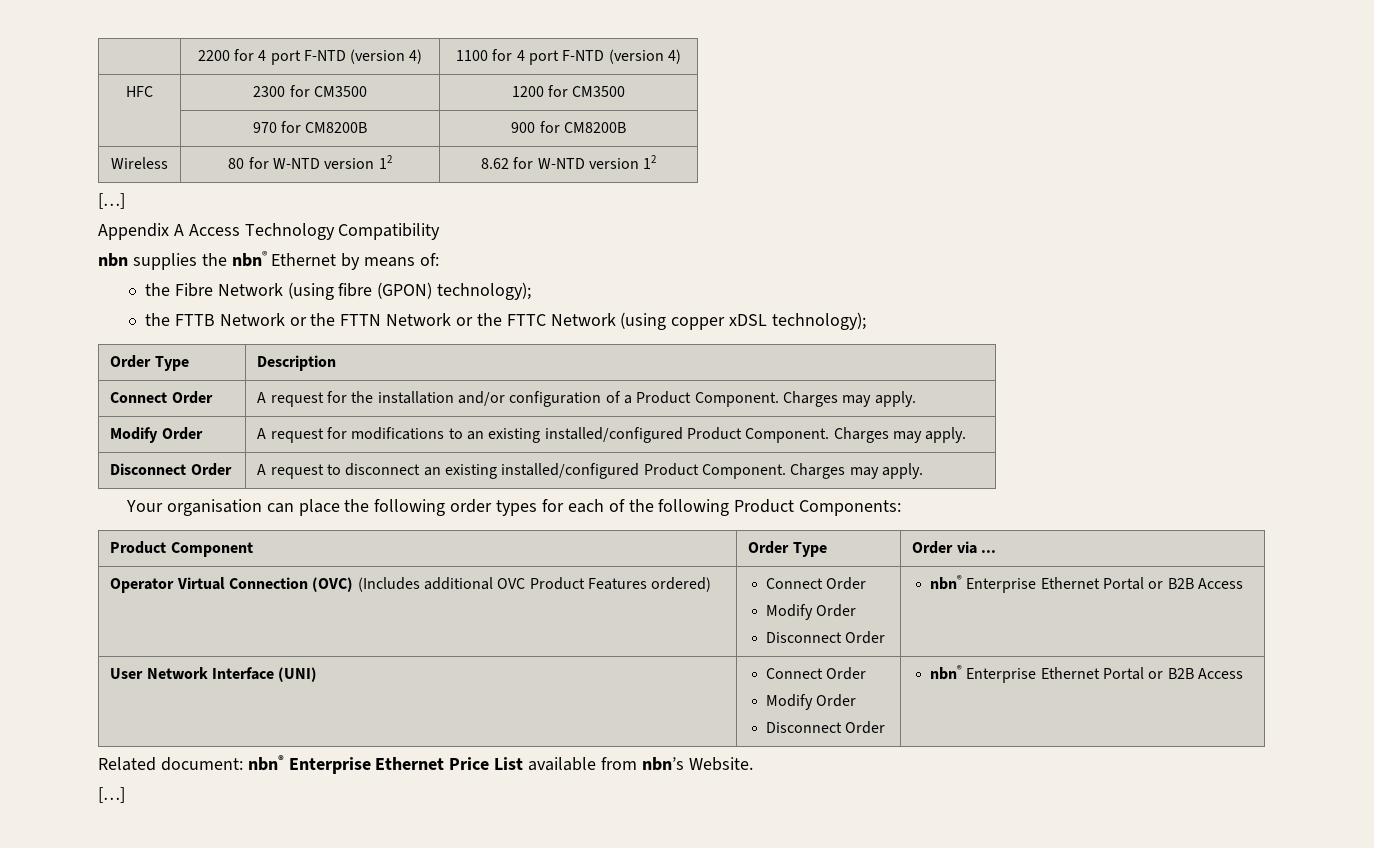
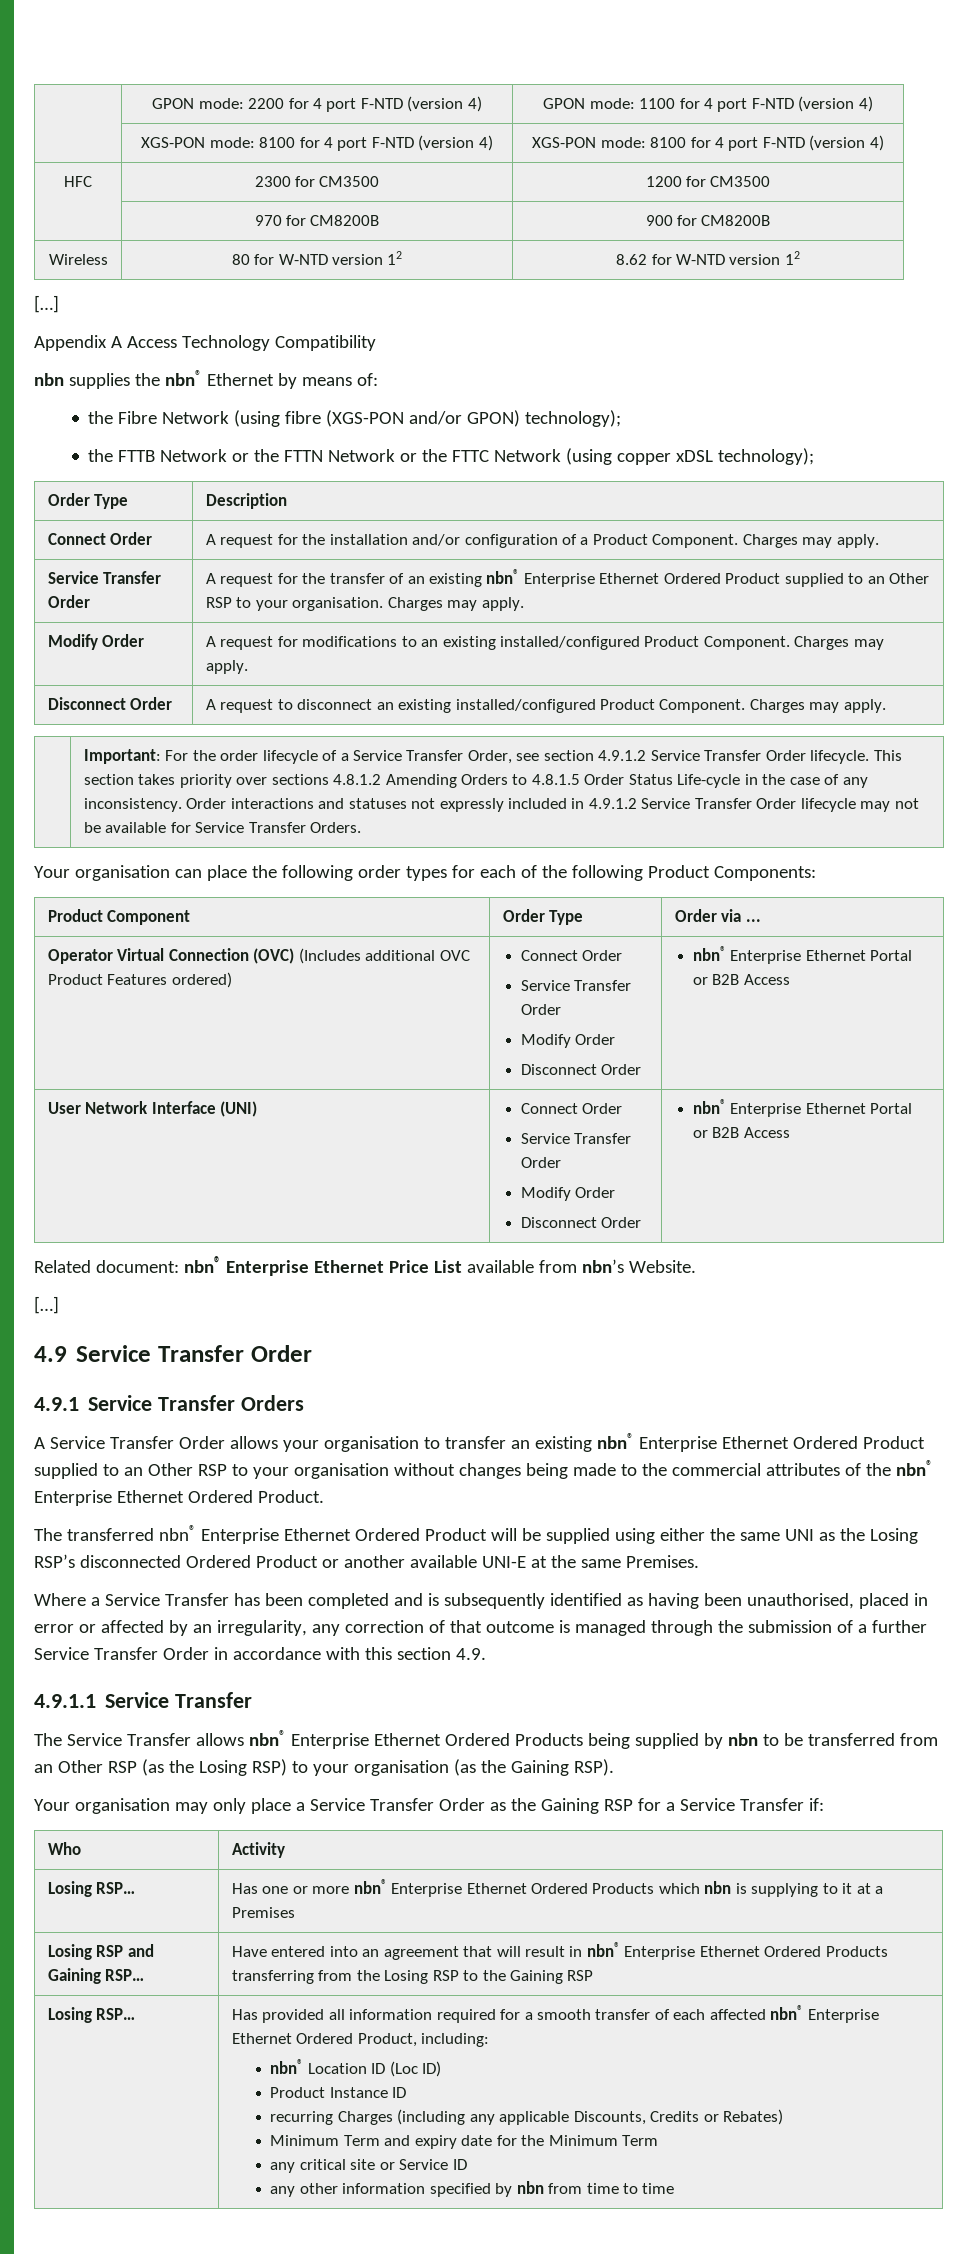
(197, 55) | -> [152,98,244,109] | GPON mode:
(423, 56) none -> [543,98,635,109] GPON mode:
(681, 56) none -> [141,135,493,151] [532,135,884,151] // | XGS-PON mode: 8100 for 4 port F-NTD (version 4) | XGS-PON mode: 8100 for 4 port F-NTD (version 4)
[377,282,433,299] (GPON) -> [326,410,521,427] (XGS-PON and/or GPON)
(916, 399) none -> [47,571,162,584] [47,595,90,608] [205,569,930,587] [205,597,524,611] // Service Transfer Order | A request for the transfer of an existing nbn® Enterprise Ethernet Ordered Product supplied to an Other RSP to your organisation. Charges may apply.
(923, 471) none -> [83,749,902,764] [83,774,868,788] [83,798,919,812] [83,822,362,833] // | Important: For the order lifecycle of a Service Transfer Order, see section 4.9.1.2 Service Transfer Order lifecycle. This section takes priority over sections 4.8.1.2 Amending Orders to 4.8.1.5 Order Status Life-cycle in the case of any inconsistency. Order interactions and statuses not expressly included in 4.9.1.2 Service Transfer Order lifecycle may not be available for Service Transfer Orders.
(867, 583) none -> [520,980,632,991] [520,1004,561,1015] // Service Transfer Order
(867, 673) none -> [520,1133,632,1144] [520,1157,561,1168] // Service Transfer Order
(125, 795) none -> [34,1345,312,1362] [34,1395,304,1411] [34,1433,925,1452] [34,1460,933,1479] [34,1490,324,1506] [34,1525,918,1544] [34,1554,699,1568] [34,1593,928,1609] [34,1620,927,1636] [34,1647,486,1660] [34,1692,253,1708] [34,1730,938,1749] [34,1759,614,1776] [34,1798,824,1814] [47,1842,81,1855] [231,1842,285,1858] [47,1881,136,1897] [231,1879,884,1897] [231,1907,295,1918] [47,1944,154,1960] [47,1968,145,1984] [231,1942,888,1960] [231,1970,594,1984] [47,2007,136,2023] [231,2005,879,2023] [231,2033,490,2047] [270,2059,442,2077] [270,2087,407,2098] [270,2109,784,2125] [270,2135,659,2149] [270,2159,467,2173] [270,2181,675,2197] // 4.9 Service Transfer Order // 4.9.1 Service Transfer Orders // A Service Transfer Order allows your organisation to transfer an existing nbn® Enterprise Ethernet Ordered Product supplied to an Other RSP to your organisation without changes being made to the commercial attributes of the nbn® Enterprise Ethernet Ordered Product. // The transferred nbn® Enterprise Ethernet Ordered Product will be supplied using either the same UNI as the Losing RSP’s disconnected Ordered Product or another available UNI-E at the same Premises. // Where a Service Transfer has been completed and is subsequently identified as having been unauthorised, placed in error or affected by an irregularity, any correction of that outcome is managed through the submission of a further Service Transfer Order in accordance with this section 4.9. // 4.9.1.1 Service Transfer // The Service Transfer allows nbn® Enterprise Ethernet Ordered Products being supplied by nbn to be transferred from an Other RSP (as the Losing RSP) to your organisation (as the Gaining RSP). // Your organisation may only place a Service Transfer Order as the Gaining RSP for a Service Transfer if: // Who | Activity // Losing RSP… | Has one or more nbn® Enterprise Ethernet Ordered Products which nbn is supplying to it at a Premises // Losing RSP and Gaining RSP… | Have entered into an agreement that will result in nbn® Enterprise Ethernet Ordered Products transferring from the Losing RSP to the Gaining RSP // Losing RSP… | Has provided all information required for a smooth transfer of each affected nbn® Enterprise Ethernet Ordered Product, including: // nbn® Location ID (Loc ID) // Product Instance ID // recurring Charges (including any applicable Discounts, Credits or Rebates) // Minimum Term and expiry date for the Minimum Term // any critical site or Service ID // any other information specified by nbn from time to time

